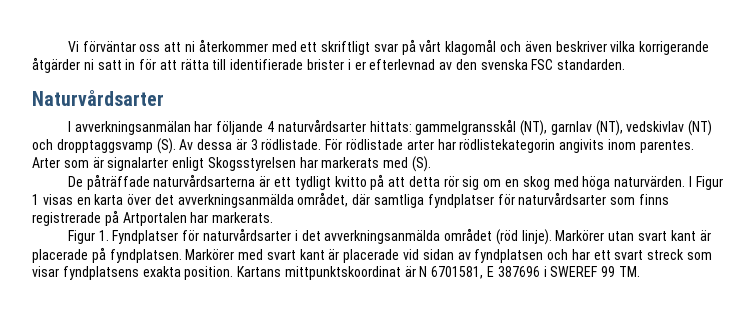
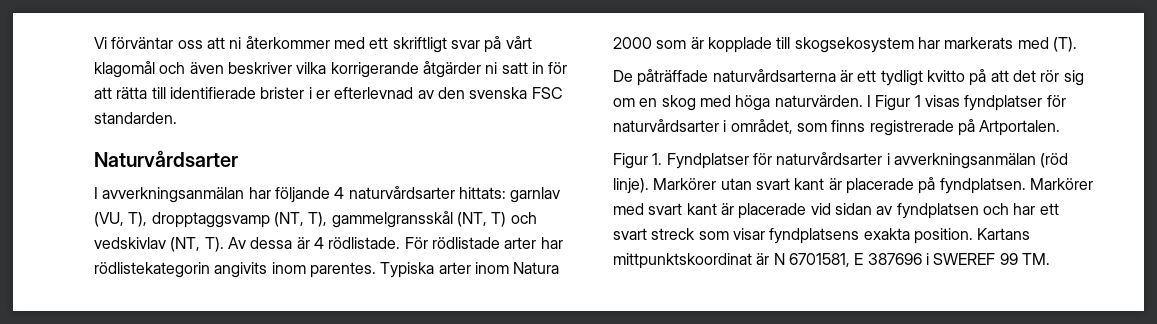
[415,119,713,136] [32,138,176,154] gammelgransskål (NT), garnlav (NT), vedskivlav (NT) och dropptaggsvamp (S). -> [510,187,561,203] [94,211,537,228] [94,237,224,252] garnlav (VU, T), dropptaggsvamp (NT, T), gammelgransskål (NT, T) och vedskivlav (NT, T).
[250,139,258,150] 3 -> [313,237,324,249] 4
[32,157,296,171] Arter som är signalarter enligt Skogsstyrelsen -> [380,262,560,278] [613,37,914,53] Typiska arter inom Natura 2000 som är kopplade till skogsekosystem
[412,156,432,172] (S). -> [1052,37,1077,52] (T).
[408,176,440,187] detta -> [1012,70,1036,82] det
[76,192,425,208] en karta över det avverkningsanmälda området, där samtliga -> (960, 101) none
(607, 198) none -> [723,119,793,134] i området,
[122,212,274,226] Artportalen har markerats. -> [979,120,1061,136] Artportalen.
[301,228,493,244] det avverkningsanmälda området -> [893,153,1036,169] avverkningsanmälan

